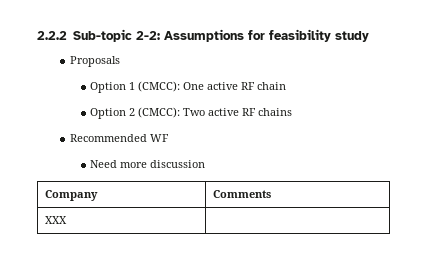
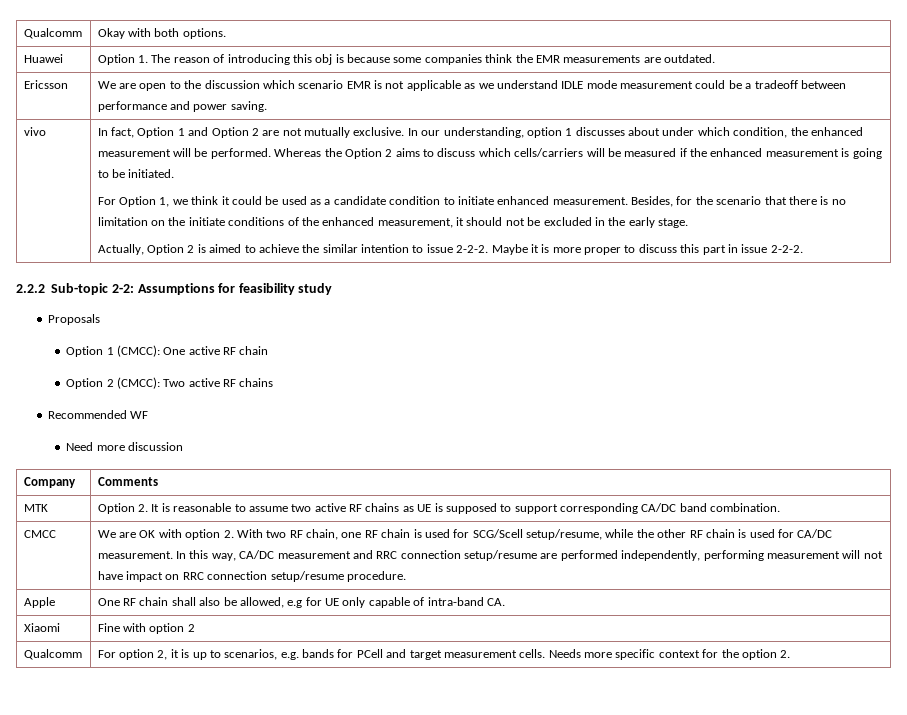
(37, 35) none -> [23,28,82,39] [97,28,226,39] [23,54,63,63] [97,54,716,65] [23,80,68,89] [97,80,846,91] [97,101,267,112] [23,127,46,136] [97,127,863,138] [97,148,882,159] [97,169,175,178] [97,196,846,207] [97,217,689,228] [97,244,803,255] Qualcomm | Okay with both options. // Huawei | Option 1. The reason of introducing this obj is because some companies think the EMR measurements are outdated. // Ericsson | We are open to the discussion which scenario EMR is not applicable as we understand IDLE mode measurement could be a tradeoff between performance and power saving. // vivo | In fact, Option 1 and Option 2 are not mutually exclusive. In our understanding, option 1 discusses about under which condition, the enhanced measurement will be performed. Whereas the Option 2 aims to discuss which cells/carriers will be measured if the enhanced measurement is going to be initiated. // For Option 1, we think it could be used as a candidate condition to initiate enhanced measurement. Besides, for the scenario that there is no limitation on the initiate conditions of the enhanced measurement, it should not be excluded in the early stage. // Actually, Option 2 is aimed to achieve the similar intention to issue 2-2-2. Maybe it is more proper to discuss this part in issue 2-2-2. //
[45,216,68,224] XXX | -> [23,504,48,512] [97,503,781,514] [23,530,56,538] [97,529,833,540] [97,550,883,561] [97,571,406,582] [23,597,55,608] [97,597,505,608] [23,623,60,632] [97,623,195,634] [23,649,82,660] [97,649,791,660] MTK | Option 2. It is reasonable to assume two active RF chains as UE is supposed to support corresponding CA/DC band combination. // CMCC | We are OK with option 2. With two RF chain, one RF chain is used for SCG/Scell setup/resume, while the other RF chain is used for CA/DC measurement. In this way, CA/DC measurement and RRC connection setup/resume are performed independently, performing measurement will not have impact on RRC connection setup/resume procedure. // Apple | One RF chain shall also be allowed, e.g for UE only capable of intra-band CA. // Xiaomi | Fine with option 2 // Qualcomm | For option 2, it is up to scenarios, e.g. bands for PCell and target measurement cells. Needs more specific context for the option 2.

